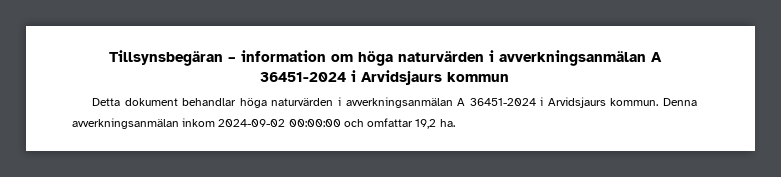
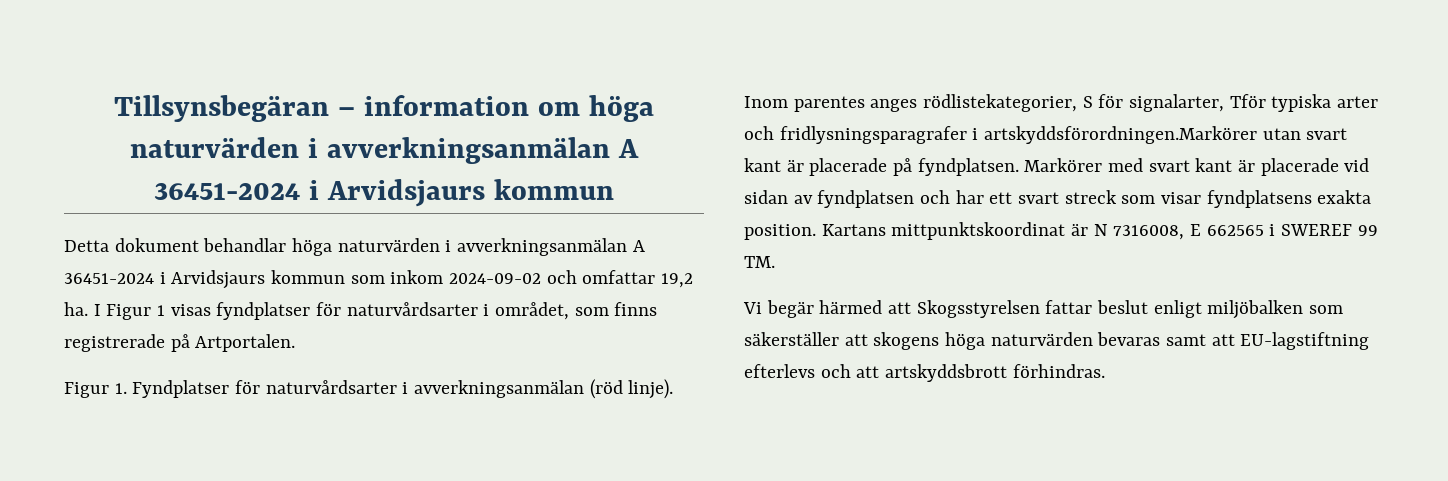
[610,98,698,106] [72,118,179,129] kommun. Denna avverkningsanmälan -> [271,270,385,284] kommun som
[288,119,341,127] 00:00:00 -> (542, 278) none
(455, 123) none -> [93,302,658,320] [64,334,296,352] [64,379,674,399] [744,94,1379,112] [744,126,1348,144] [744,158,1370,176] [744,190,1372,208] [744,222,1378,240] [744,256,775,268] [743,300,1344,319] [744,332,1370,350] [744,364,1105,382] I Figur 1 visas fyndplatser för naturvårdsarter i området, som finns registrerade på Artportalen. // Figur 1. Fyndplatser för naturvårdsarter i avverkningsanmälan (röd linje). Inom parentes anges rödlistekategorier, S för signalarter, Tför typiska arter och fridlysningsparagrafer i artskyddsförordningen.Markörer utan svart kant är placerade på fyndplatsen. Markörer med svart kant är placerade vid sidan av fyndplatsen och har ett svart streck som visar fyndplatsens exakta position. Kartans mittpunktskoordinat är N 7316008, E 662565 i SWEREF 99 TM. // Vi begär härmed att Skogsstyrelsen fattar beslut enligt miljöbalken som säkerställer att skogens höga naturvärden bevaras samt att EU-lagstiftning efterlevs och att artskyddsbrott förhindras.

